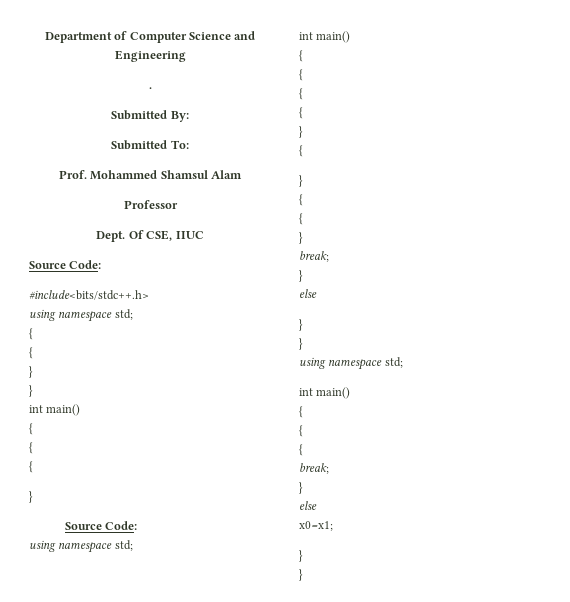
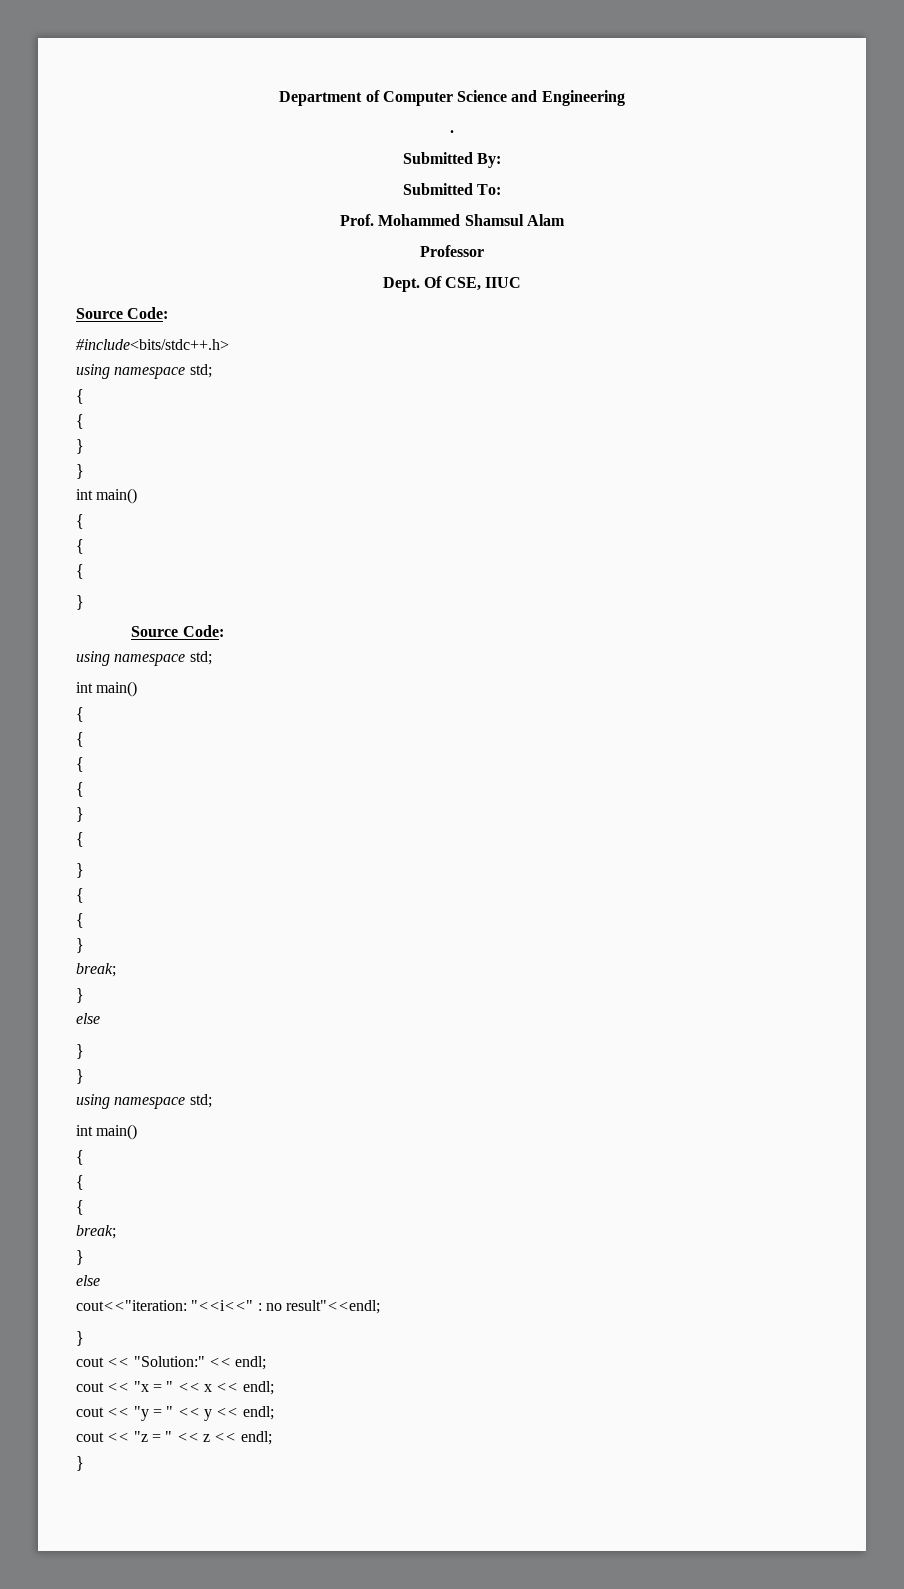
[299,521,333,531] [299,550,303,562] x0=x1; // } -> [76,1300,381,1314] [76,1331,84,1346] [76,1356,267,1370] [76,1381,274,1395] [76,1406,274,1421] [76,1431,272,1445] cout<<"iteration: "<<i<<" : no result"<<endl; // } // cout << "Solution:" << endl; // cout << "x = " << x << endl; // cout << "y = " << y << endl; // cout << "z = " << z << endl;

